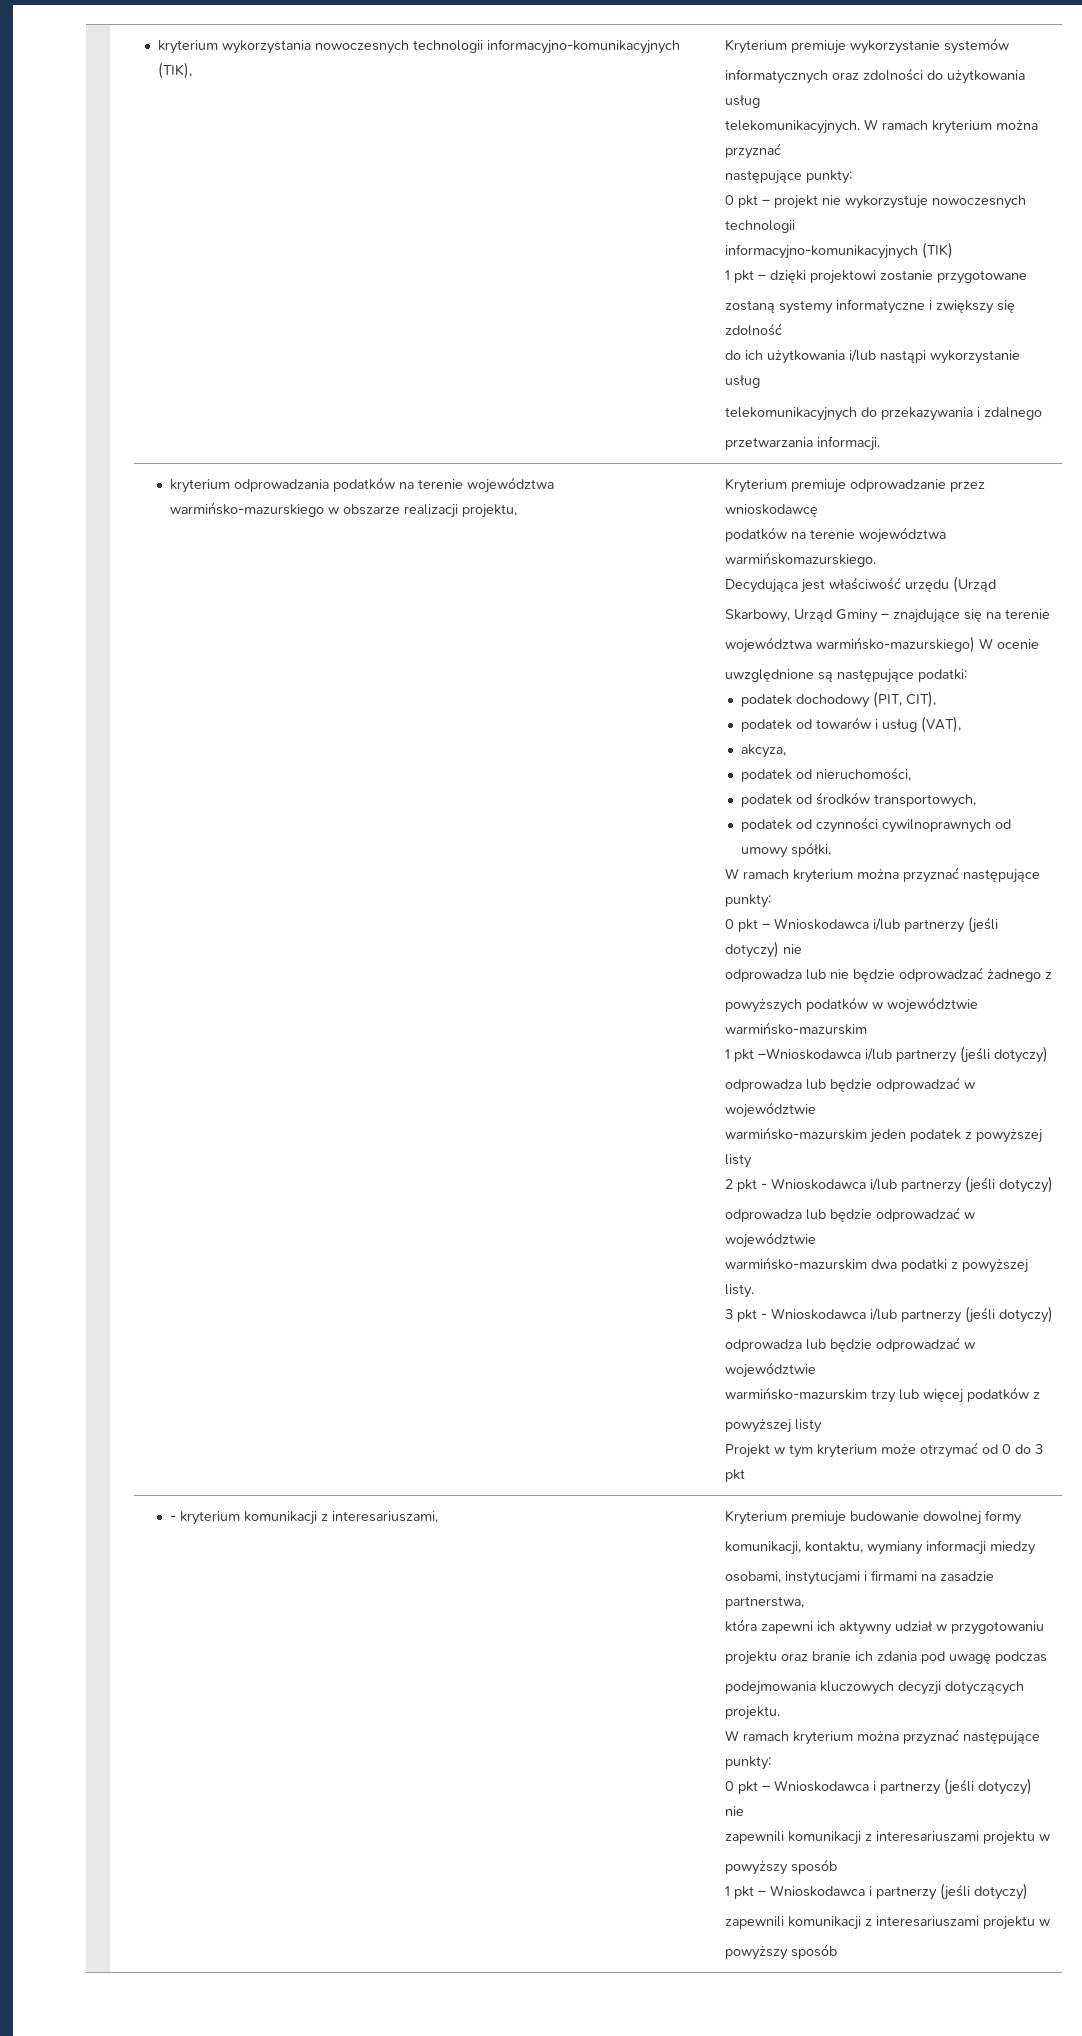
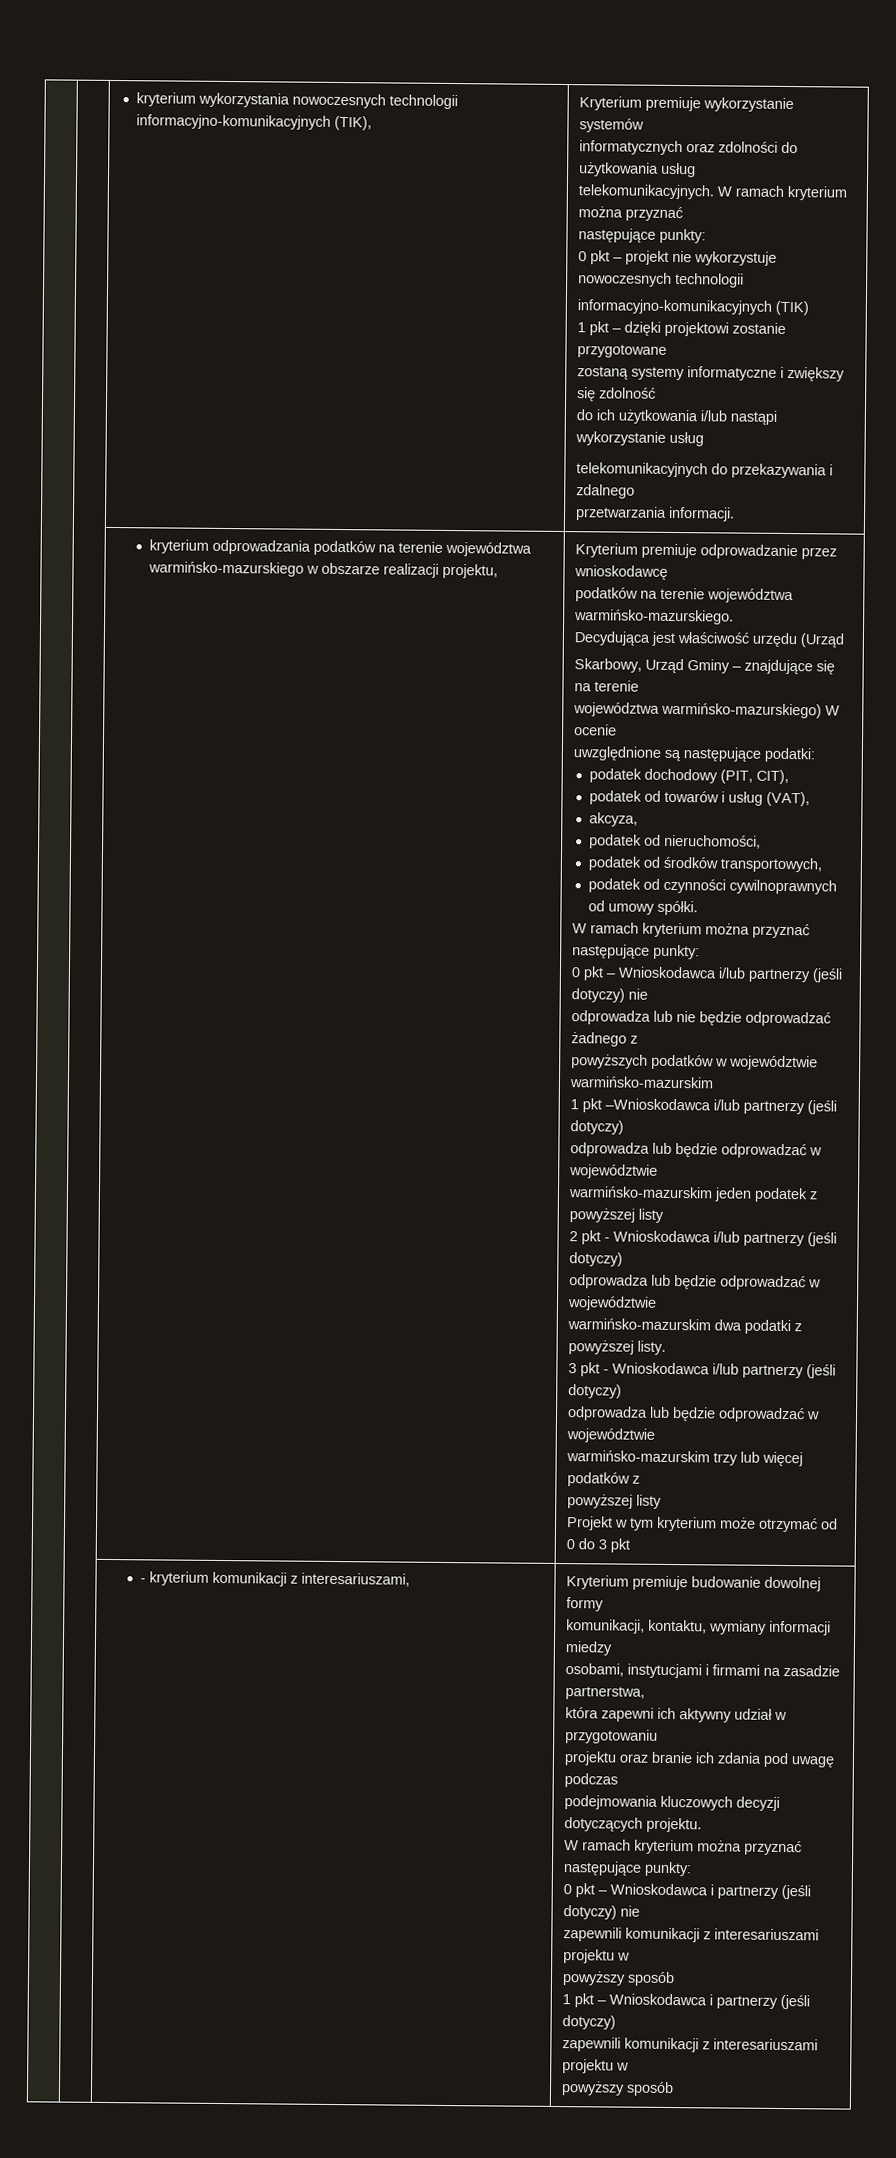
[725,552,877,567] warmińskomazurskiego. -> [574,609,735,625] warmińsko-mazurskiego.

